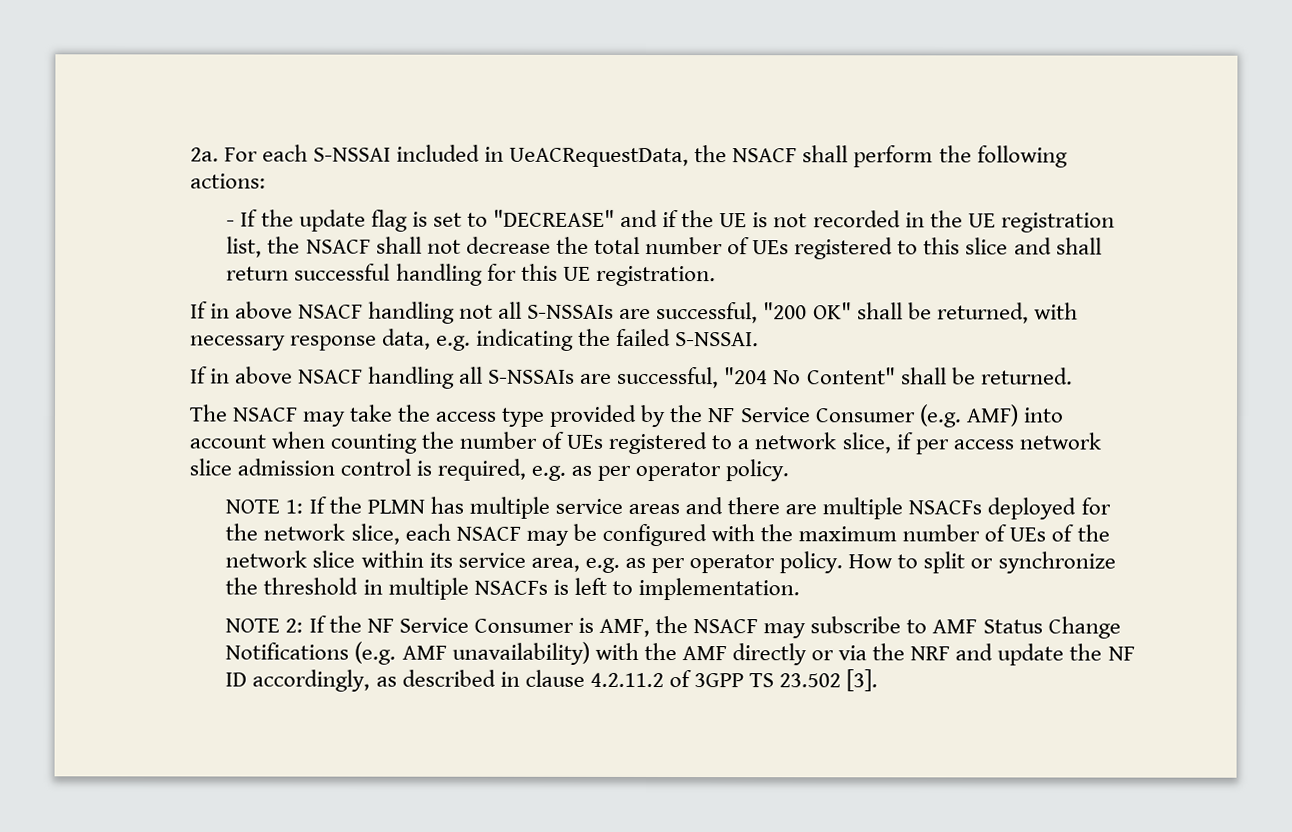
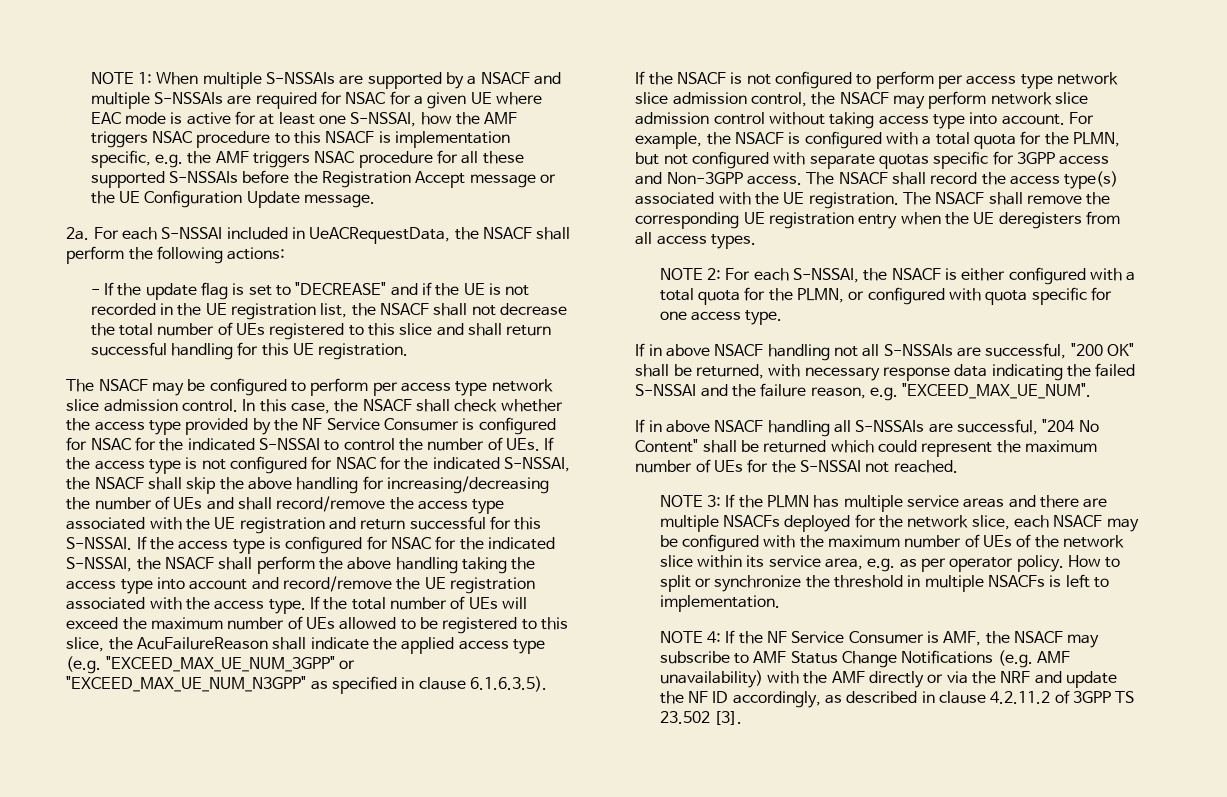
(189, 154) none -> [90,72,561,89] [90,91,542,109] [90,111,518,127] [90,131,510,148] [90,150,524,168] [90,170,556,188] [90,190,376,208] NOTE 1: When multiple S-NSSAIs are supported by a NSACF and multiple S-NSSAIs are required for NSAC for a given UE where EAC mode is active for at least one S-NSSAI, how the AMF triggers NSAC procedure to this NSACF is implementation specific, e.g. the AMF triggers NSAC procedure for all these supported S-NSSAIs before the Registration Accept message or the UE Configuration Update message. //
(716, 276) none -> [66,378,553,396] [66,399,563,414] [66,417,556,435] [66,437,555,451] [66,456,570,474] [66,476,549,494] [66,496,505,514] [66,516,542,534] [66,536,555,554] [66,556,536,574] [66,576,535,594] [66,596,527,614] [66,616,568,634] [66,637,545,654] [66,656,356,674] [66,676,547,694] [635,71,1118,89] [635,91,1088,109] [635,112,1094,129] [635,131,1120,149] [635,151,1110,169] [635,171,1119,189] [635,192,1111,209] [635,211,1120,229] [635,232,757,249] [659,267,1136,285] [659,287,1112,305] [659,310,783,325] // The NSACF may be configured to perform per access type network slice admission control. In this case, the NSACF shall check whether the access type provided by the NF Service Consumer is configured for NSAC for the indicated S-NSSAI to control the number of UEs. If the access type is not configured for NSAC for the indicated S-NSSAI, the NSACF shall skip the above handling for increasing/decreasing the number of UEs and shall record/remove the access type associated with the UE registration and return successful for this S-NSSAI. If the access type is configured for NSAC for the indicated S-NSSAI, the NSACF shall perform the above handling taking the access type into account and record/remove the UE registration associated with the access type. If the total number of UEs will exceed the maximum number of UEs allowed to be registered to this slice, the AcuFailureReason shall indicate the applied access type (e.g. "EXCEED_MAX_UE_NUM_3GPP" or "EXCEED_MAX_UE_NUM_N3GPP" as specified in clause 6.1.6.3.5). // If the NSACF is not configured to perform per access type network slice admission control, the NSACF may perform network slice admission control without taking access type into account. For example, the NSACF is configured with a total quota for the PLMN, but not configured with separate quotas specific for 3GPP access and Non-3GPP access. The NSACF shall record the access type(s) associated with the UE registration. The NSACF shall remove the corresponding UE registration entry when the UE deregisters from all access types. // NOTE 2: For each S-NSSAI, the NSACF is either configured with a total quota for the PLMN, or configured with quota specific for one access type.
[381,328,471,351] data, e.g. -> [954,364,988,377] data
[675,332,760,347] S-NSSAI. -> [635,383,1092,401] S-NSSAI and the failure reason, e.g. "EXCEED_MAX_UE_NUM".
[980,367,1073,385] [188,404,1064,428] [188,431,1101,455] [188,458,790,482] [225,499,304,514] returned. // The NSACF may take the access type provided by the NF Service Consumer (e.g. AMF) into account when counting the number of UEs registered to a network slice, if per access network slice admission control is required, e.g. as per operator policy. // NOTE 1: -> [763,440,1097,457] [635,459,958,473] [659,495,722,507] returned which could represent the maximum number of UEs for the S-NSSAI not reached. // NOTE 3:
[285,618,304,633] 2: -> [707,631,722,643] 4:

